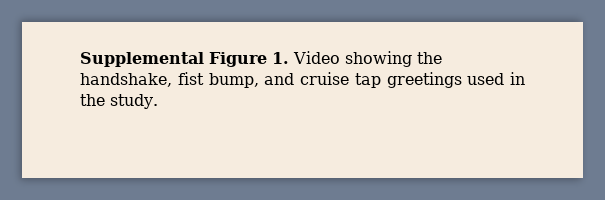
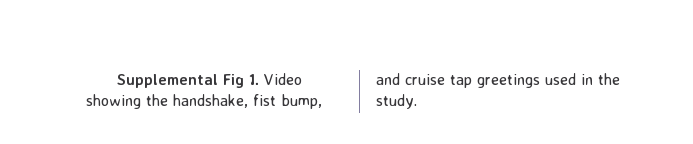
[209,52,267,67] Figure -> [222,74,244,88] Fig

